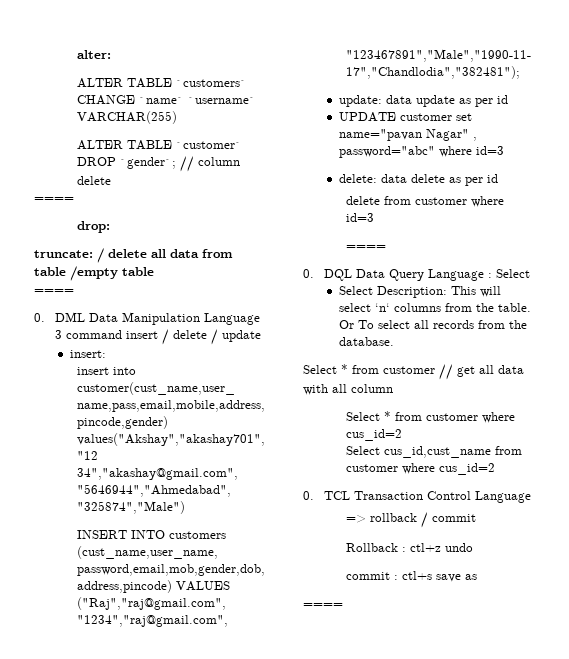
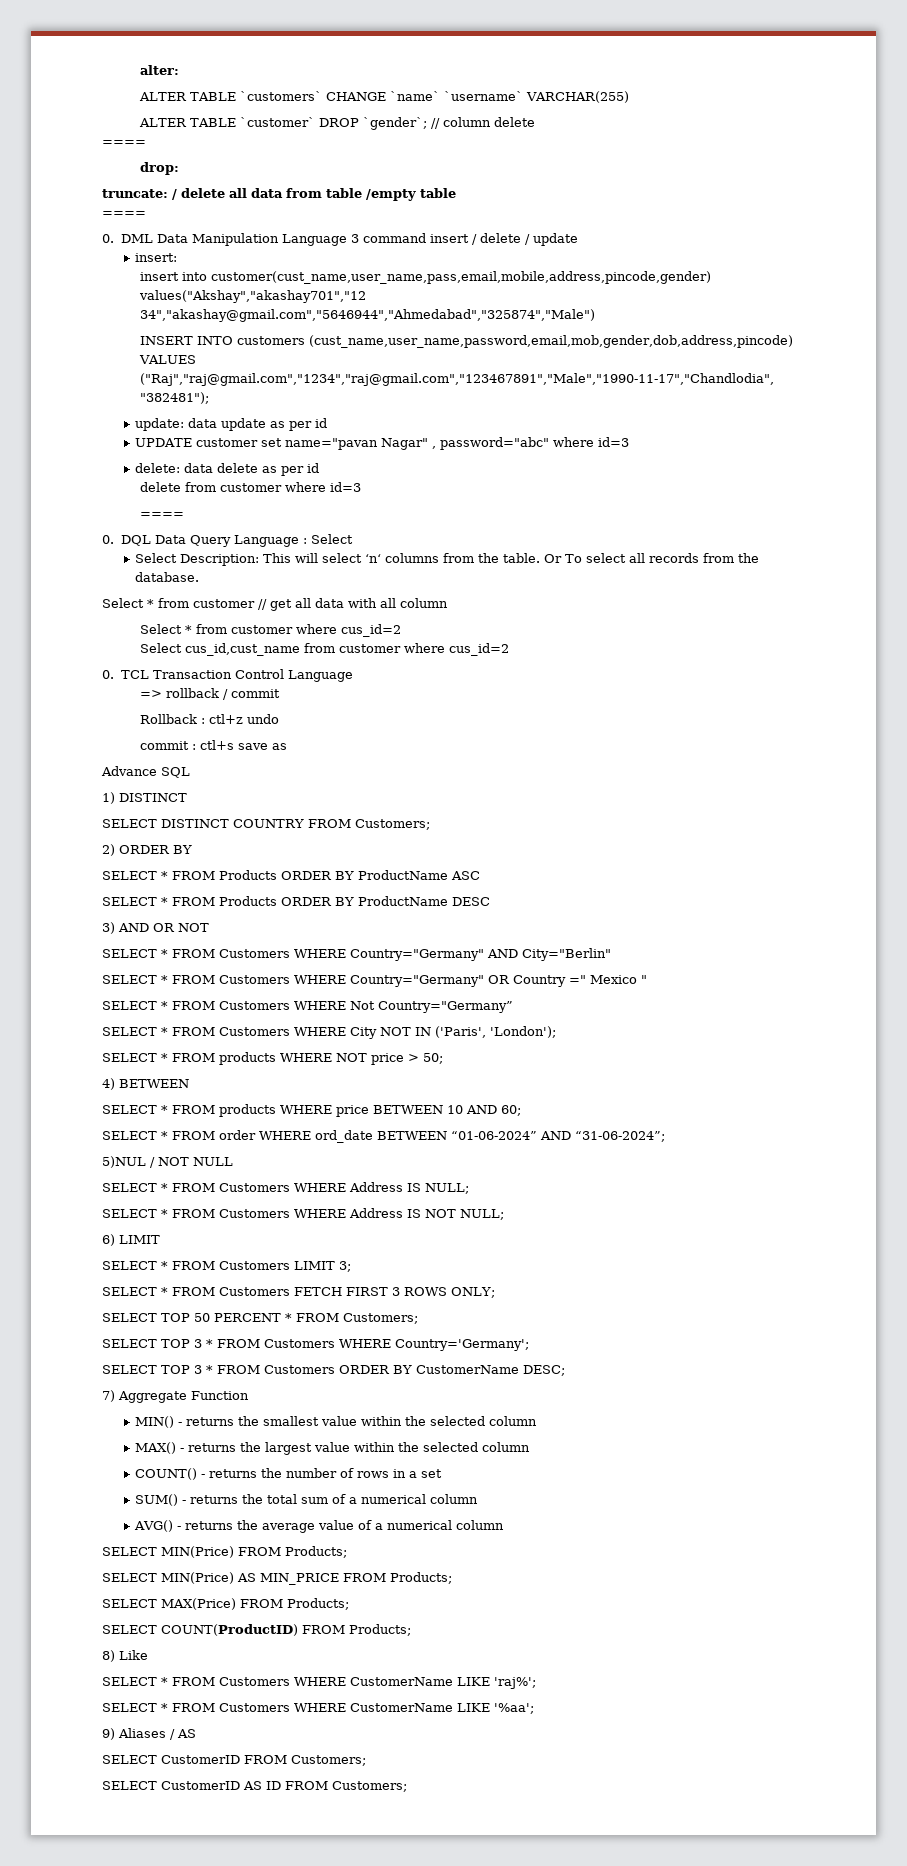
[303,603,343,608] ==== -> [101,766,190,778] [102,792,187,804] [102,819,430,830] [102,844,192,856] [102,870,480,880] [102,896,490,906] [102,922,209,934] [102,948,611,961] [102,975,647,987] [102,1001,513,1013] [102,1026,556,1039] [102,1052,443,1065] [102,1078,189,1090] [102,1104,521,1117] [102,1130,665,1143] [102,1156,233,1168] [102,1182,469,1194] [102,1208,504,1220] [102,1234,160,1246] [102,1261,351,1272] [102,1287,495,1298] [102,1313,418,1324] [102,1339,529,1351] [102,1365,565,1376] [102,1390,249,1403] [135,1416,538,1428] [135,1442,531,1455] [135,1468,443,1480] [135,1494,479,1506] [134,1520,505,1533] [102,1546,347,1558] [102,1572,452,1585] [102,1598,349,1610] [102,1624,411,1636] [102,1650,148,1662] [102,1677,536,1689] [102,1703,534,1714] [102,1728,196,1740] [102,1755,366,1766] [102,1781,407,1792] Advance SQL // 1) DISTINCT // SELECT DISTINCT COUNTRY FROM Customers; // 2) ORDER BY // SELECT * FROM Products ORDER BY ProductName ASC // SELECT * FROM Products ORDER BY ProductName DESC // 3) AND OR NOT // SELECT * FROM Customers WHERE Country="Germany" AND City="Berlin" // SELECT * FROM Customers WHERE Country="Germany" OR Country =" Mexico " // SELECT * FROM Customers WHERE Not Country="Germany” // SELECT * FROM Customers WHERE City NOT IN ('Paris', 'London'); // SELECT * FROM products WHERE NOT price > 50; // 4) BETWEEN // SELECT * FROM products WHERE price BETWEEN 10 AND 60; // SELECT * FROM order WHERE ord_date BETWEEN “01-06-2024” AND “31-06-2024”; // 5)NUL / NOT NULL // SELECT * FROM Customers WHERE Address IS NULL; // SELECT * FROM Customers WHERE Address IS NOT NULL; // 6) LIMIT // SELECT * FROM Customers LIMIT 3; // SELECT * FROM Customers FETCH FIRST 3 ROWS ONLY; // SELECT TOP 50 PERCENT * FROM Customers; // SELECT TOP 3 * FROM Customers WHERE Country='Germany'; // SELECT TOP 3 * FROM Customers ORDER BY CustomerName DESC; // 7) Aggregate Function // MIN() - returns the smallest value within the selected column // MAX() - returns the largest value within the selected column // COUNT() - returns the number of rows in a set // SUM() - returns the total sum of a numerical column // AVG() - returns the average value of a numerical column // SELECT MIN(Price) FROM Products; // SELECT MIN(Price) AS MIN_PRICE FROM Products; // SELECT MAX(Price) FROM Products; // SELECT COUNT(ProductID) FROM Products; // 8) Like // SELECT * FROM Customers WHERE CustomerName LIKE 'raj%'; // SELECT * FROM Customers WHERE CustomerName LIKE '%aa'; // 9) Aliases / AS // SELECT CustomerID FROM Customers; // SELECT CustomerID AS ID FROM Customers;

